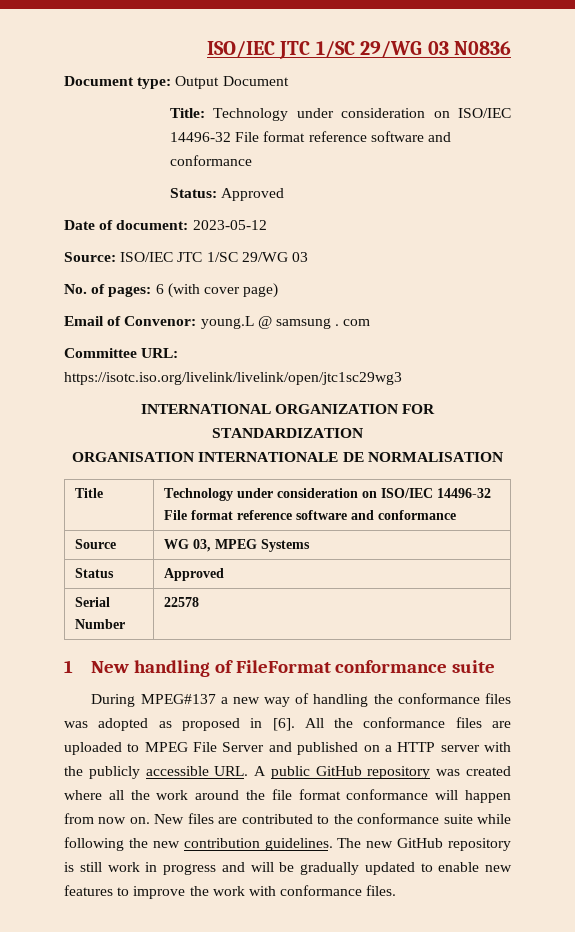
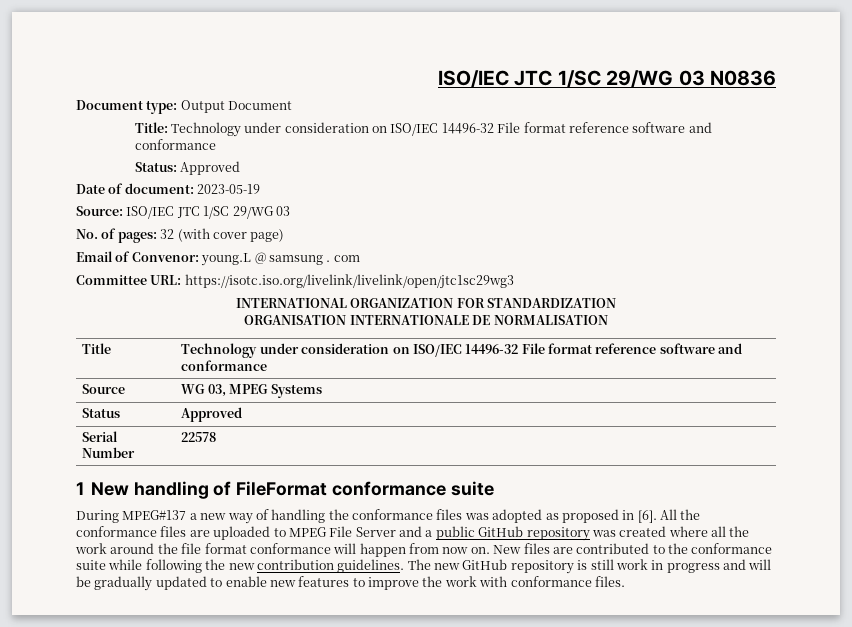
[192,220,267,230] 2023-05-12 -> [197,184,261,194] 2023-05-19
[155,284,164,294] 6 -> [160,229,175,239] 32
[297,742,512,755] [64,766,267,779] published on a HTTP server with the publicly accessible URL. A -> [425,530,433,537] a

